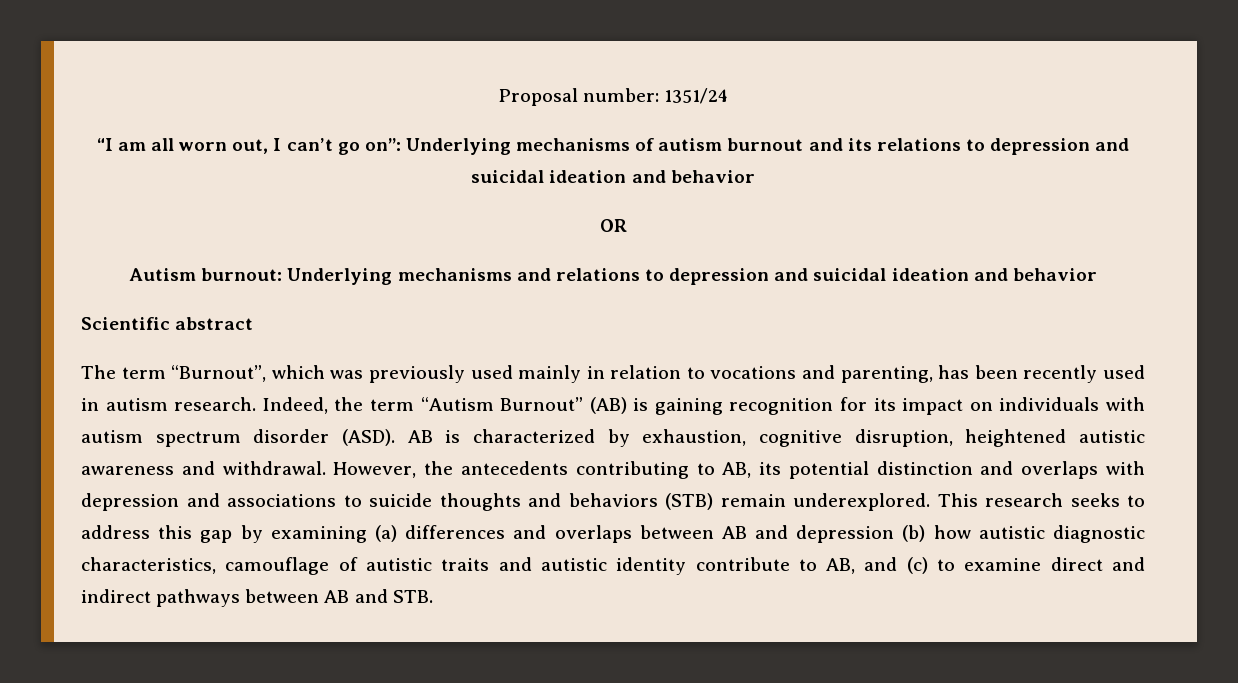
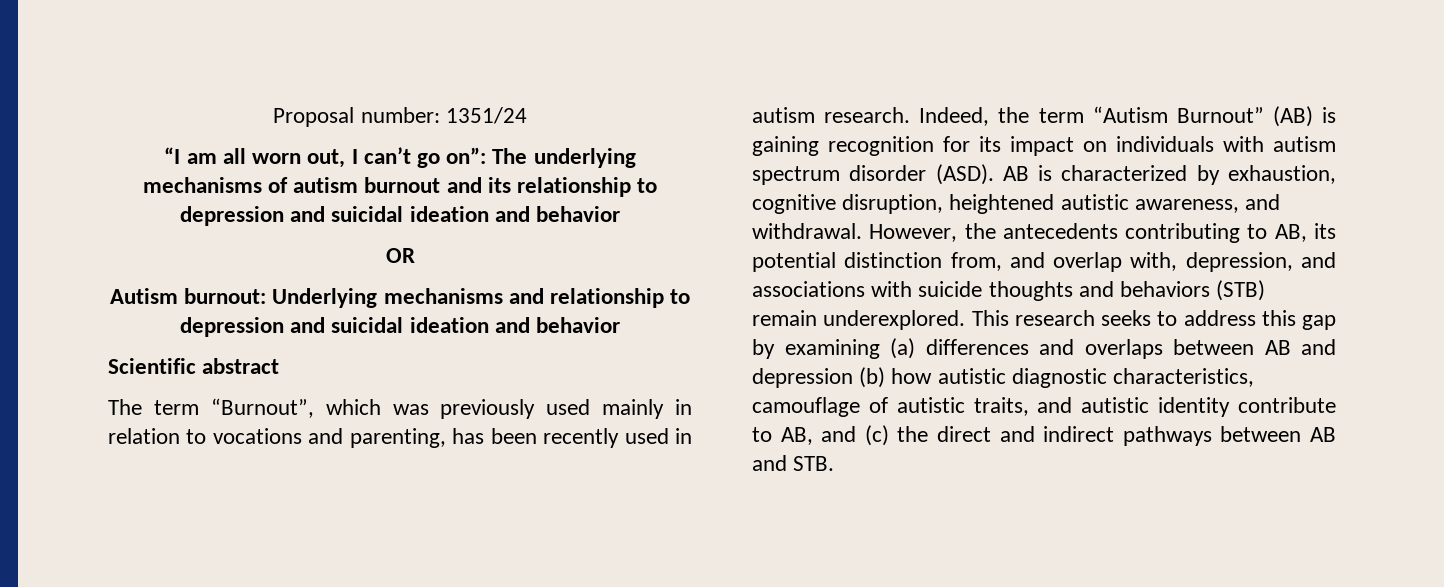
[405,138,511,155] Underlying -> [492,148,636,168] The underlying
[876,138,961,151] relations -> [517,177,632,197] relationship
[555,268,640,281] relations -> [549,288,664,308] relationship
[81,466,174,475] awareness -> [1134,199,1239,213] awareness,
[980,461,1146,479] [81,493,179,511] and overlaps with depression -> [950,252,1293,272] from, and overlap with, depression,
[343,495,362,507] to -> [871,281,913,297] with
[441,558,490,571] traits -> [973,397,1029,416] traits,
[937,558,1042,571] to examine -> [897,426,929,442] the

